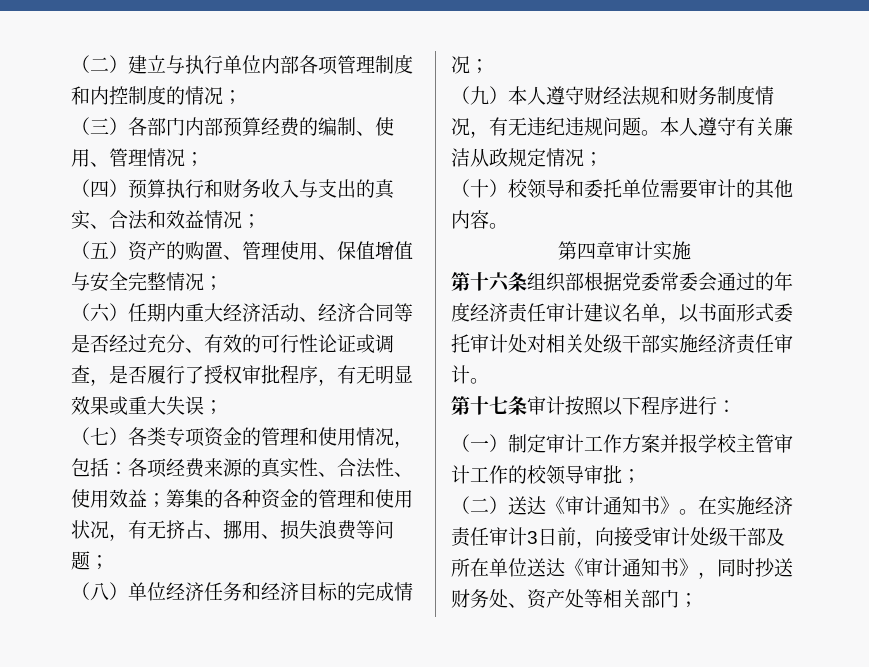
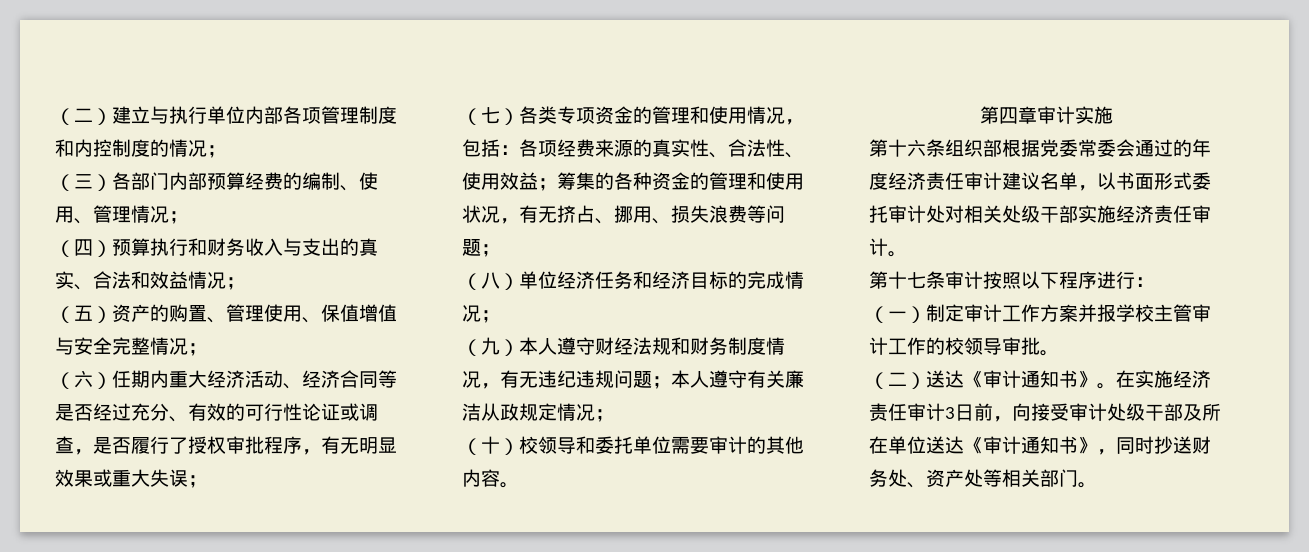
[641,130,660,136] 。 -> [652,376,671,389] ；
[622,469,641,484] ； -> [1040,350,1059,356] 。
[679,593,698,608] ； -> [1078,482,1097,488] 。

